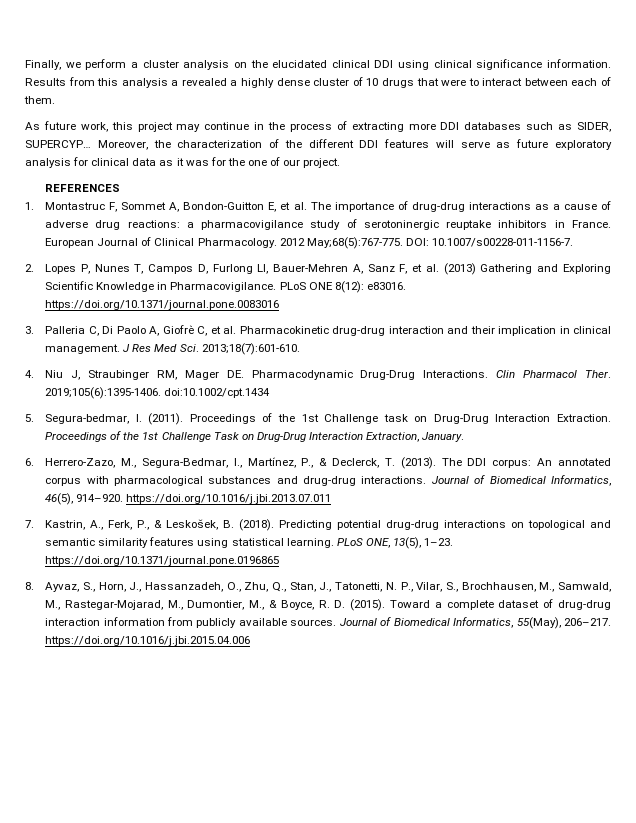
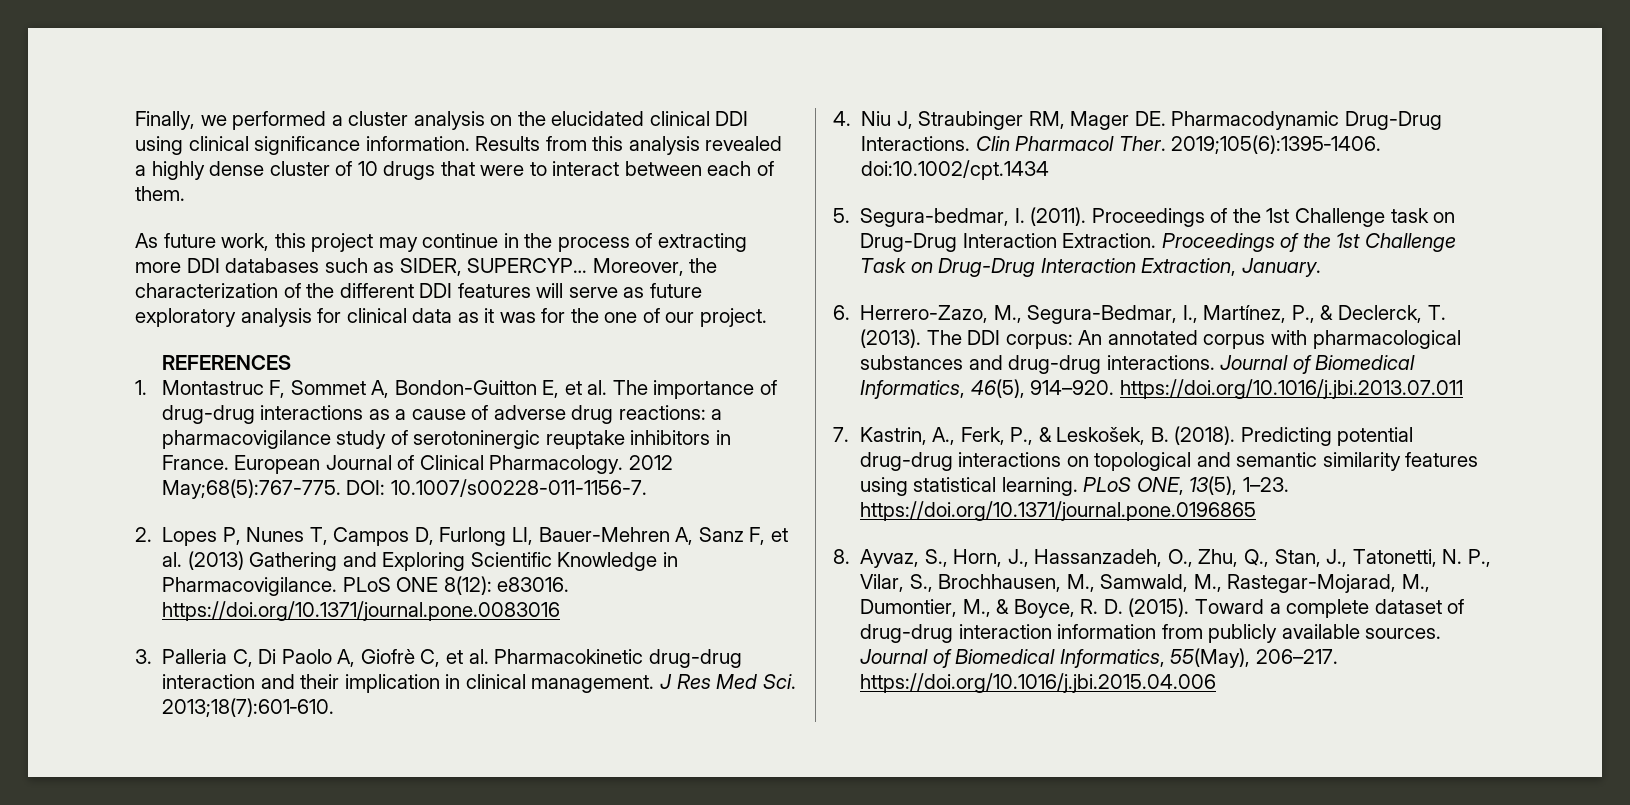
[85,59,127,70] perform -> [232,111,327,130] performed
[171,80,179,86] a -> (700, 145) none

